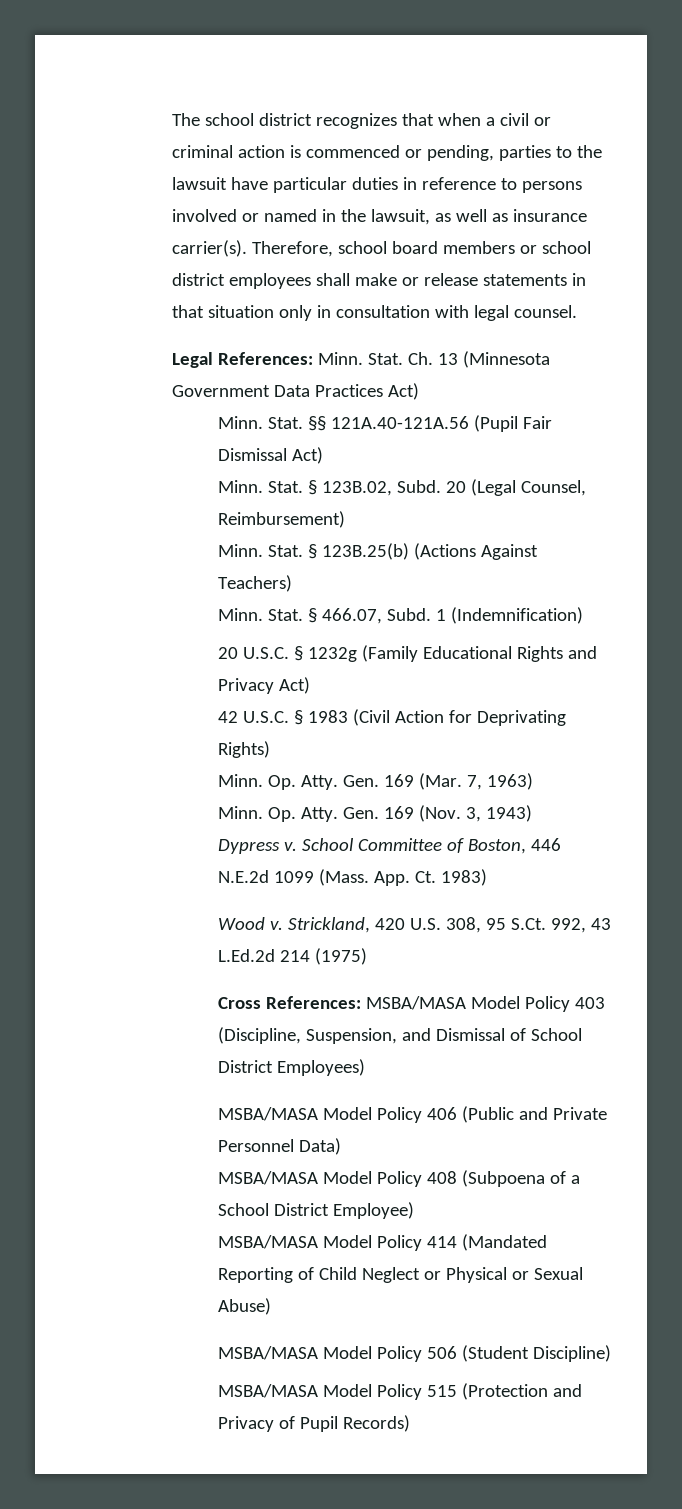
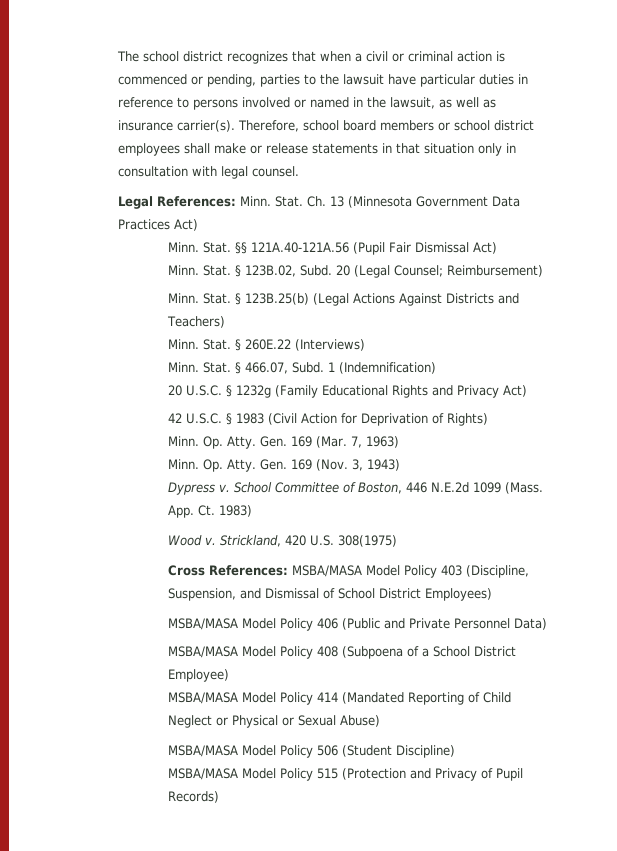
[521,480,587,496] Counsel, -> [393,265,443,277] Counsel;
[414,543,539,560] [218,575,293,592] (Actions Against Teachers) -> [312,293,519,306] [166,316,225,328] [167,339,365,351] (Legal Actions Against Districts and Teachers) // Minn. Stat. § 260E.22 (Interviews)
[477,710,567,726] Deprivating -> [360,413,444,426] Deprivation of
[446,917,612,933] [218,948,368,965] 308, 95 S.Ct. 992, 43 L.Ed.2d 214 (1975) -> [337,535,397,547] 308(1975)

